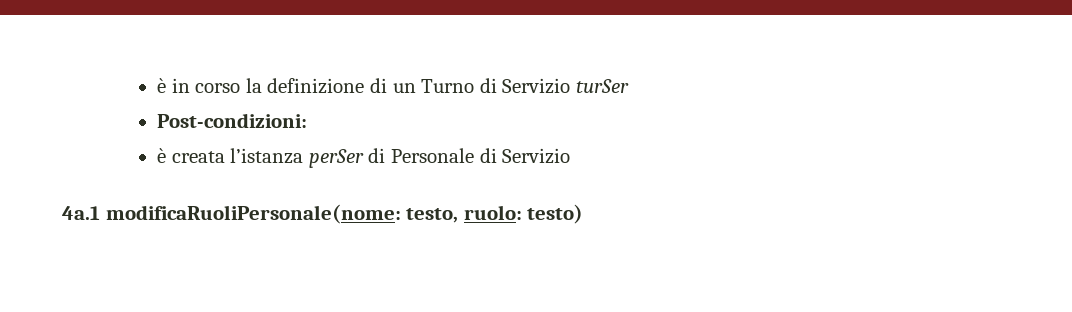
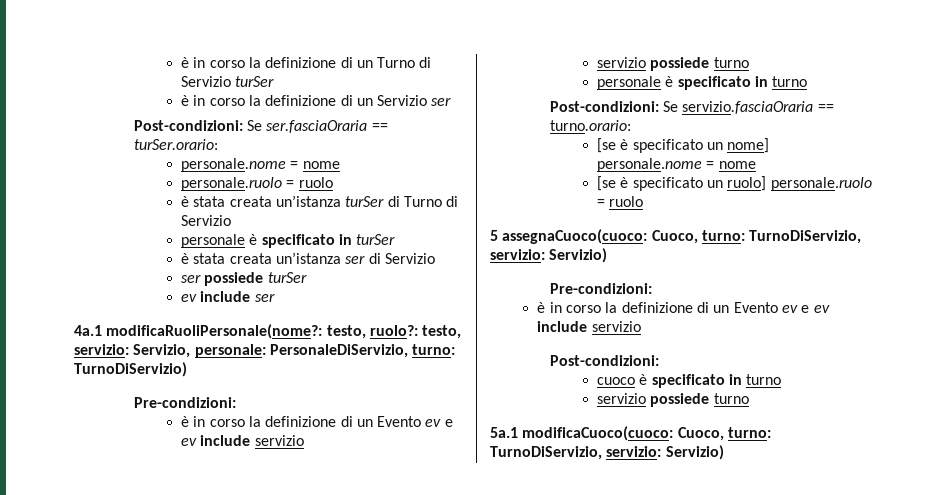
[157,113,308,128] [157,148,571,168] [62,204,584,224] Post-condizioni: // è creata l’istanza perSer di Personale di Servizio // 4a.1 modificaRuoliPersonale(nome: testo, ruolo: testo) -> [180,95,452,106] [133,120,388,133] [133,139,218,150] [180,158,340,172] [180,177,333,191] [180,195,459,207] [180,215,231,226] [180,234,396,248] [180,252,435,264] [180,272,307,286] [180,291,275,302] [74,324,462,339] [74,344,456,358] [74,362,187,377] [133,397,236,408] [180,416,453,427] [180,435,304,446] [596,57,749,71] [596,76,808,90] [549,101,834,114] [549,120,631,131] [596,138,770,153] [596,158,756,172] [596,176,872,191] [596,196,644,207] [490,229,862,244] [490,248,608,263] [549,283,652,294] [537,302,830,313] [537,321,641,332] [549,355,659,366] [596,374,782,388] [596,393,749,407] [490,426,771,441] [490,445,724,460] è in corso la definizione di un Servizio ser // Post-condizioni: Se ser.fasciaOraria == turSer.orario: // personale.nome = nome // personale.ruolo = ruolo // è stata creata un’istanza turSer di Turno di Servizio // personale è specificato in turSer // è stata creata un’istanza ser di Servizio // ser possiede turSer // ev include ser // 4a.1 modificaRuoliPersonale(nome?: testo, ruolo?: testo, servizio: Servizio, personale: PersonaleDiServizio, turno: TurnoDiServizio) // Pre-condizioni: // è in corso la definizione di un Evento ev e ev include servizio // servizio possiede turno // personale è specificato in turno // Post-condizioni: Se servizio.fasciaOraria == turno.orario: // [se è specificato un nome] personale.nome = nome // [se è specificato un ruolo] personale.ruolo = ruolo // 5 assegnaCuoco(cuoco: Cuoco, turno: TurnoDiServizio, servizio: Servizio) // Pre-condizioni: // è in corso la definizione di un Evento ev e ev include servizio // Post-condizioni: // cuoco è specificato in turno // servizio possiede turno // 5a.1 modificaCuoco(cuoco: Cuoco, turno: TurnoDiServizio, servizio: Servizio)

